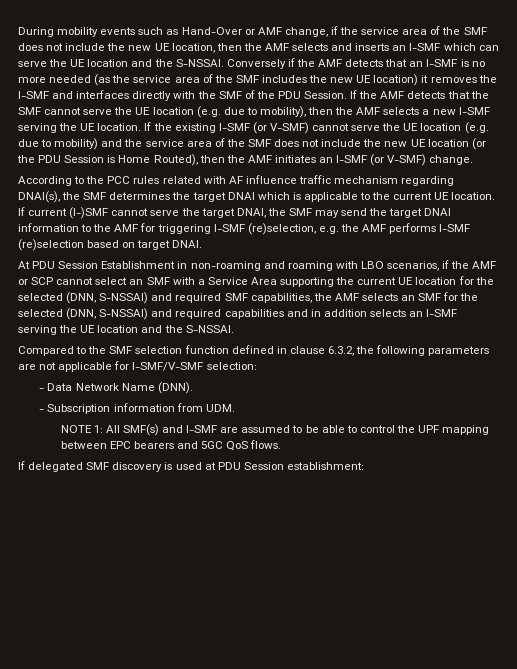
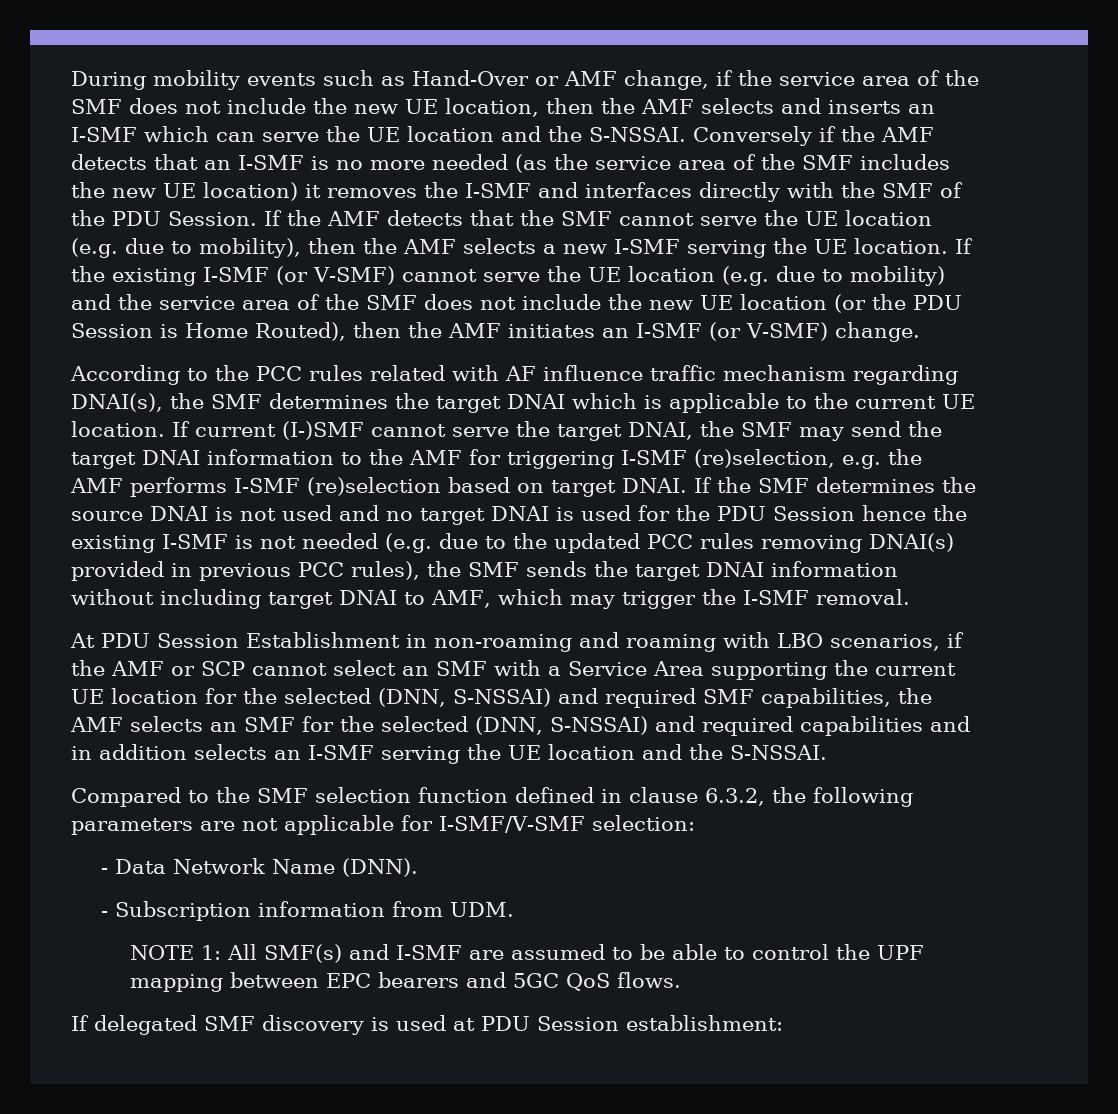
(203, 244) none -> [694,477,976,493] [71,505,967,525] [71,533,954,553] [71,561,898,581] [71,589,910,609] If the SMF determines the source DNAI is not used and no target DNAI is used for the PDU Session hence the existing I-SMF is not needed (e.g. due to the updated PCC rules removing DNAI(s) provided in previous PCC rules), the SMF sends the target DNAI information without including target DNAI to AMF, which may trigger the I-SMF removal.

